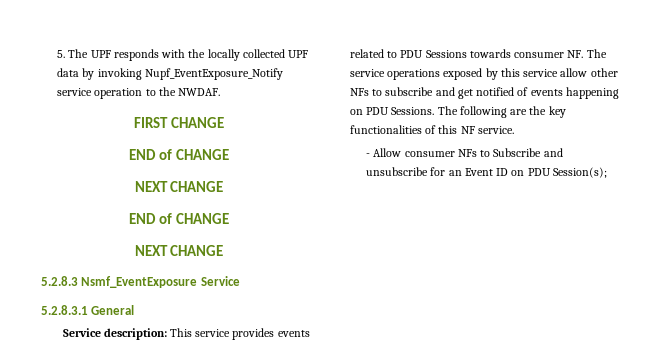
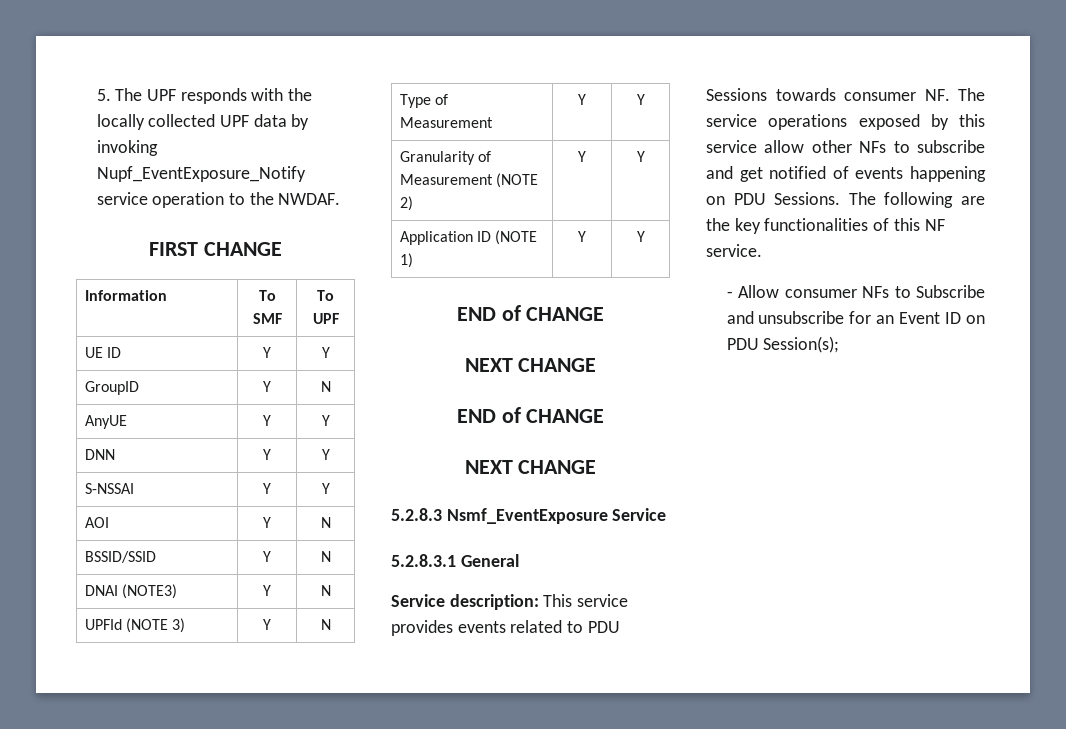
(224, 122) none -> [84,290,167,301] [258,290,276,301] [252,313,282,324] [317,290,334,301] [312,313,339,324] [84,347,122,358] [263,347,271,358] [321,347,330,358] [84,381,139,395] [263,381,271,392] [320,381,331,392] [84,415,127,429] [263,415,271,426] [321,415,330,426] [84,449,115,460] [263,449,271,460] [321,449,330,460] [84,483,134,494] [263,483,271,494] [321,483,330,494] [84,517,109,528] [263,517,271,528] [320,517,331,528] [84,551,156,563] [263,551,271,562] [320,551,331,562] [84,584,178,599] [263,585,271,596] [320,585,331,596] [84,618,186,633] [263,619,271,630] [320,619,331,630] [399,94,449,108] [399,117,493,128] [578,94,586,105] [636,94,645,105] [399,151,492,165] [399,173,539,188] [399,196,413,211] [578,151,586,162] [636,151,645,162] [399,230,538,245] [399,253,413,268] [578,231,586,242] [636,231,645,242] // Information | To SMF | To UPF // UE ID | Y | Y // GroupID | Y | N // AnyUE | Y | Y // DNN | Y | Y // S-NSSAI | Y | Y // AOI | Y | N // BSSID/SSID | Y | N // DNAI (NOTE3) | Y | N // UPFId (NOTE 3) | Y | N // Type of Measurement | Y | Y // Granularity of Measurement (NOTE 2) | Y | Y // Application ID (NOTE 1) | Y | Y

